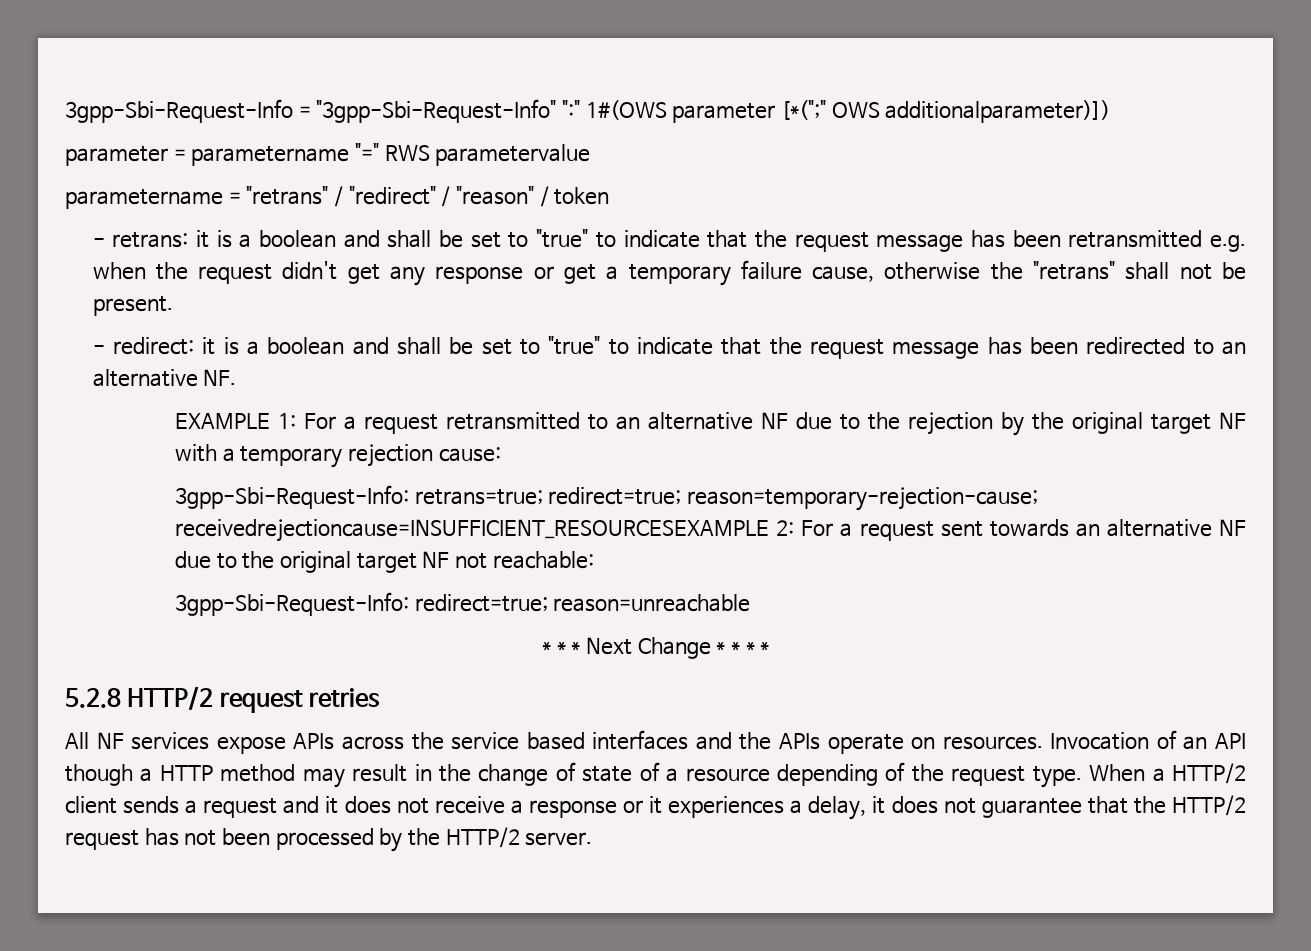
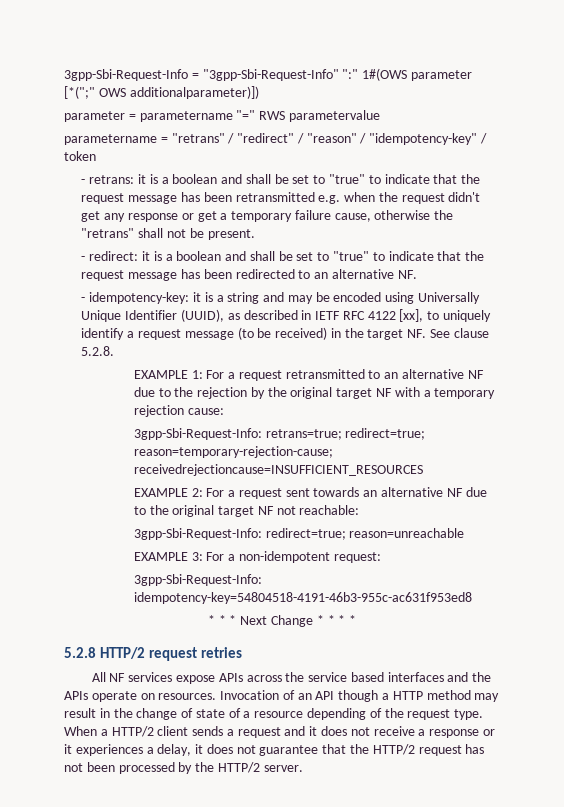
(549, 196) none -> [369,133,488,145] "idempotency-key" /
(237, 377) none -> [81,292,481,304] [81,309,492,322] [81,327,489,340] [81,346,115,356] // - idempotency-key: it is a string and may be encoded using Universally Unique Identifier (UUID), as described in IETF RFC 4122 [xx], to uniquely identify a request message (to be received) in the target NF. See clause 5.2.8.
[175,519,770,542] receivedrejectioncause=INSUFFICIENT_RESOURCESEXAMPLE -> [133,464,423,476] [133,488,188,497] receivedrejectioncause=INSUFFICIENT_RESOURCES // EXAMPLE
(751, 603) none -> [133,551,381,563] [133,574,262,586] [133,592,472,604] // EXAMPLE 3: For a non-idempotent request: // 3gpp-Sbi-Request-Info: idempotency-key=54804518-4191-46b3-955c-ac631f953ed8

